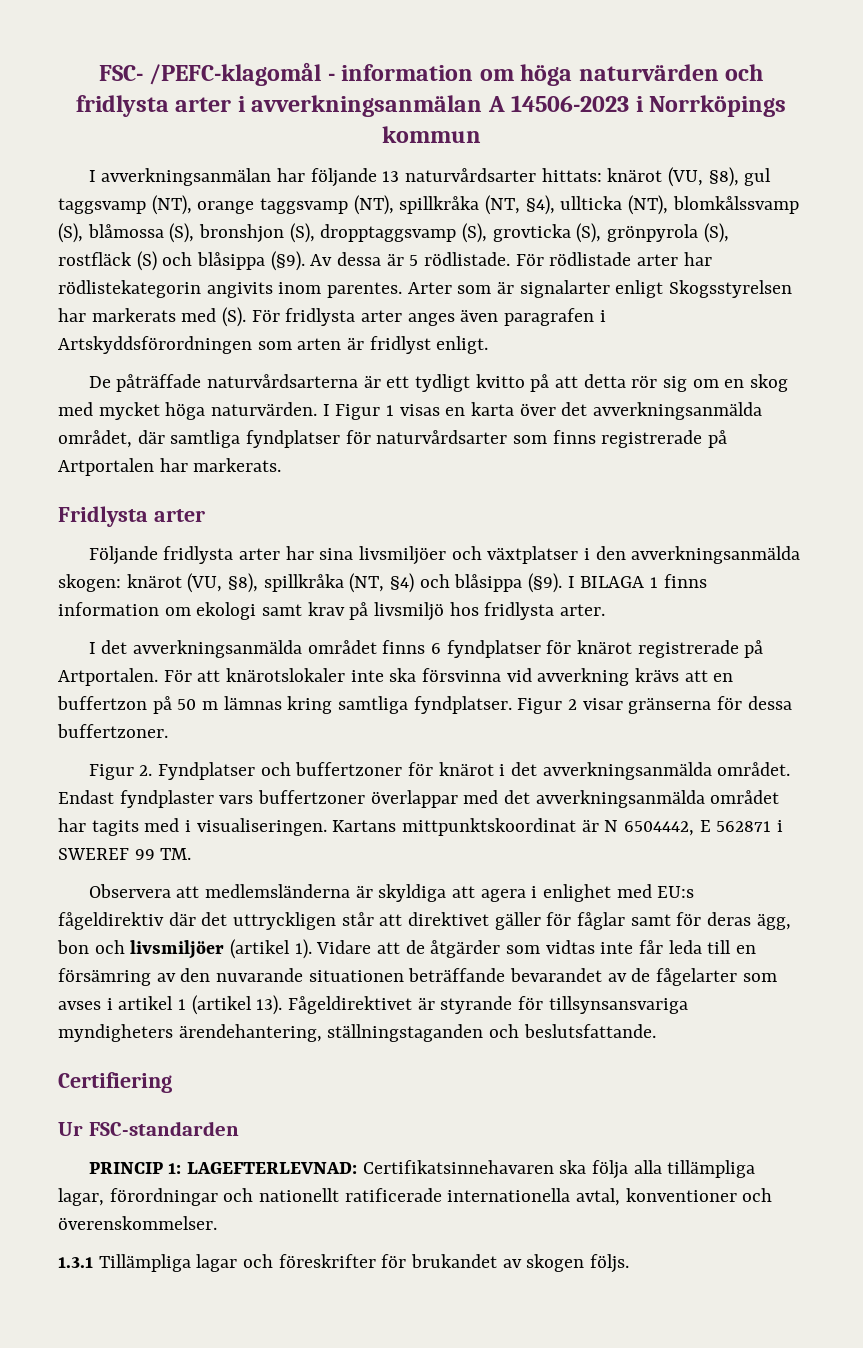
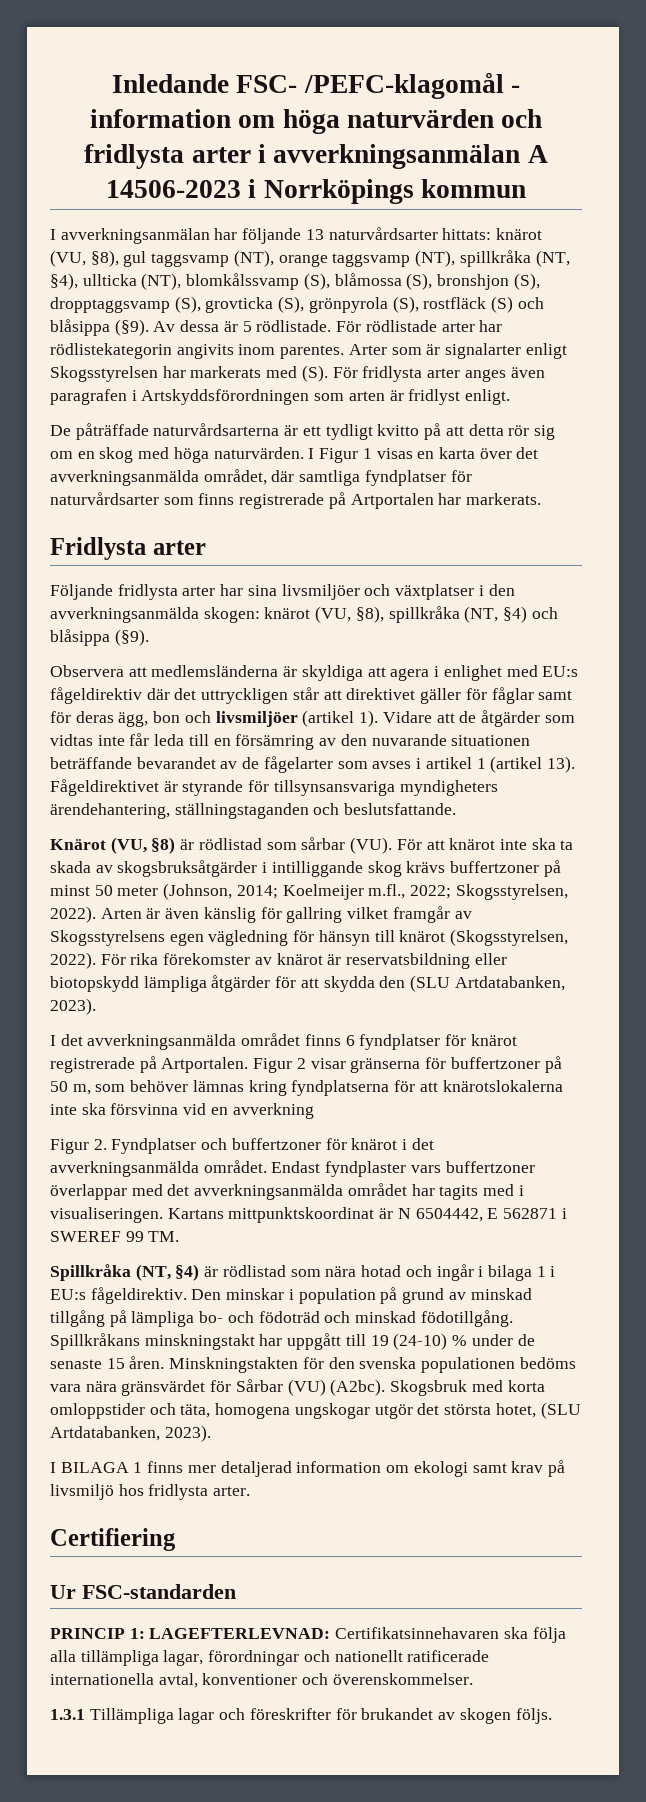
(98, 73) none -> [111,74,229,93] Inledande
[98,402,160,420] mycket -> (170, 453) none
[567,574,707,588] [58,602,606,621] [88,640,764,658] [58,668,734,686] [57,696,792,714] [57,724,168,738] [88,762,791,780] [58,790,780,808] [58,818,784,836] [58,848,192,860] I BILAGA 1 finns information om ekologi samt krav på livsmiljö hos fridlysta arter. // I det avverkningsanmälda området finns 6 fyndplatser för knärot registrerade på Artportalen. För att knärotslokaler inte ska försvinna vid avverkning krävs att en buffertzon på 50 m lämnas kring samtliga fyndplatser. Figur 2 visar gränserna för dessa buffertzoner. // Figur 2. Fyndplatser och buffertzoner för knärot i det avverkningsanmälda området. Endast fyndplaster vars buffertzoner överlappar med det avverkningsanmälda området har tagits med i visualiseringen. Kartans mittpunktskoordinat är N 6504442, E 562871 i SWEREF 99 TM. -> (149, 637) none
(656, 1031) none -> [50,837,574,854] [50,860,561,877] [50,883,568,900] [50,906,472,923] [50,929,569,946] [50,952,507,969] [50,975,565,992] [50,998,96,1015] [50,1033,517,1050] [50,1056,562,1073] [50,1080,563,1096] [50,1103,314,1119] [50,1138,434,1154] [50,1160,535,1177] [50,1183,524,1200] [50,1207,567,1223] [50,1231,180,1242] [50,1264,556,1281] [50,1287,532,1304] [50,1310,513,1327] [50,1333,535,1350] [50,1356,576,1373] [50,1379,545,1396] [50,1402,581,1419] [50,1425,211,1442] [50,1460,565,1477] [50,1484,251,1500] // Knärot (VU, §8) är rödlistad som sårbar (VU). För att knärot inte ska ta skada av skogsbruksåtgärder i intilliggande skog krävs buffertzoner på minst 50 meter (Johnson, 2014; Koelmeijer m.fl., 2022; Skogsstyrelsen, 2022). Arten är även känslig för gallring vilket framgår av Skogsstyrelsens egen vägledning för hänsyn till knärot (Skogsstyrelsen, 2022). För rika förekomster av knärot är reservatsbildning eller biotopskydd lämpliga åtgärder för att skydda den (SLU Artdatabanken, 2023). // I det avverkningsanmälda området finns 6 fyndplatser för knärot registrerade på Artportalen. Figur 2 visar gränserna för buffertzoner på 50 m, som behöver lämnas kring fyndplatserna för att knärotslokalerna inte ska försvinna vid en avverkning // Figur 2. Fyndplatser och buffertzoner för knärot i det avverkningsanmälda området. Endast fyndplaster vars buffertzoner överlappar med det avverkningsanmälda området har tagits med i visualiseringen. Kartans mittpunktskoordinat är N 6504442, E 562871 i SWEREF 99 TM. // Spillkråka (NT, §4) är rödlistad som nära hotad och ingår i bilaga 1 i EU:s fågeldirektiv. Den minskar i population på grund av minskad tillgång på lämpliga bo- och födoträd och minskad födotillgång. Spillkråkans minskningstakt har uppgått till 19 (24-10) % under de senaste 15 åren. Minskningstakten för den svenska populationen bedöms vara nära gränsvärdet för Sårbar (VU) (A2bc). Skogsbruk med korta omloppstider och täta, homogena ungskogar utgör det största hotet, (SLU Artdatabanken, 2023). // I BILAGA 1 finns mer detaljerad information om ekologi samt krav på livsmiljö hos fridlysta arter.

